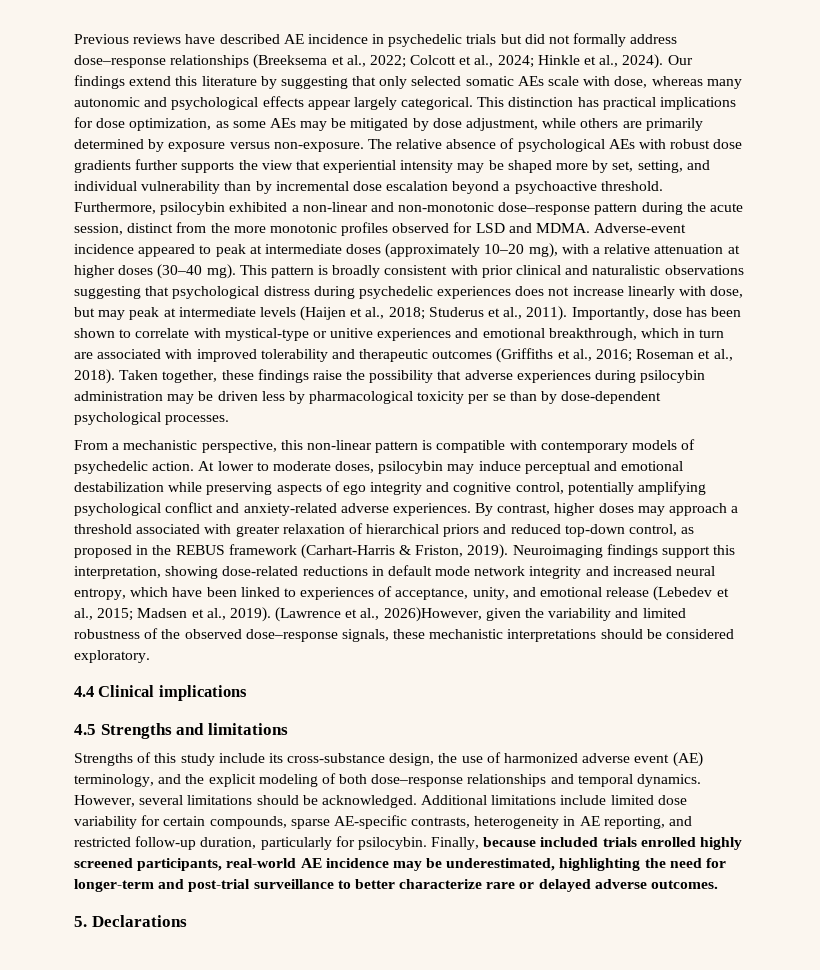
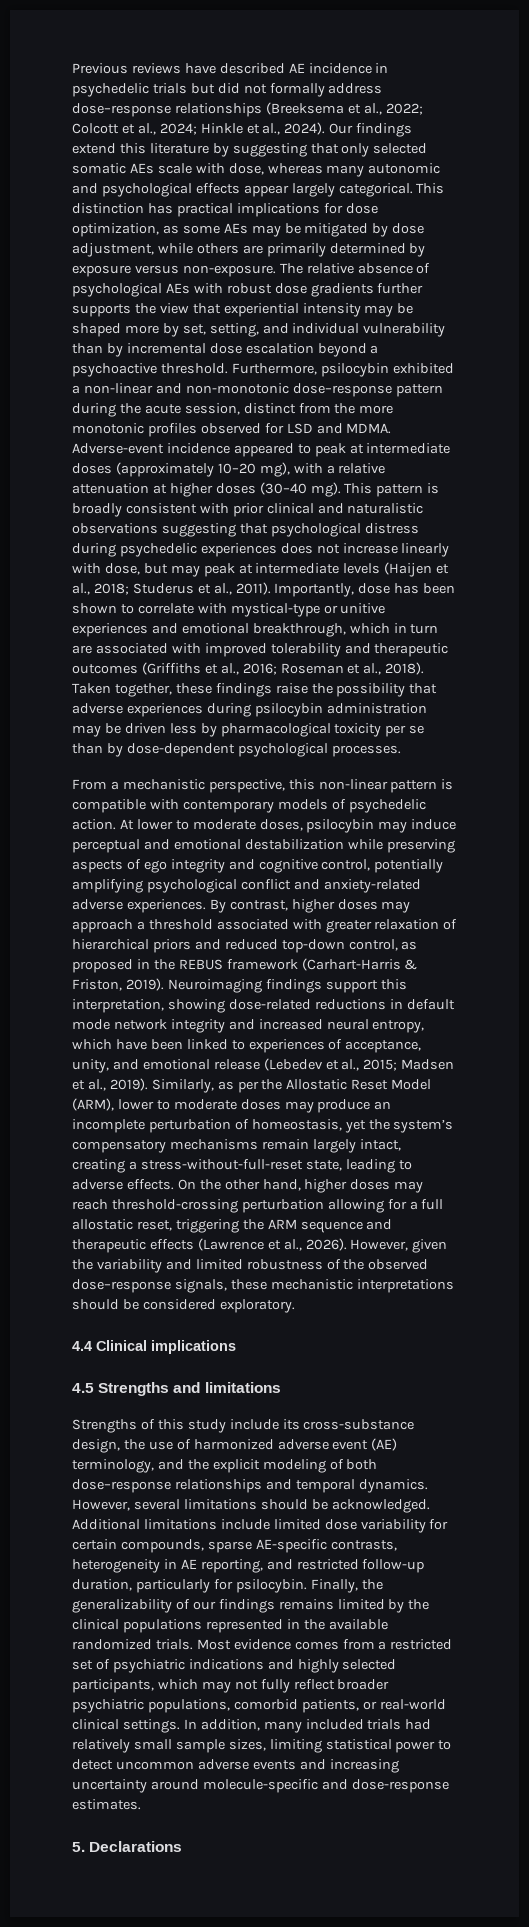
(271, 614) none -> [151,1079,432,1093] [72,1098,392,1113] [72,1119,454,1133] [72,1139,401,1153] [72,1159,412,1173] [72,1179,424,1193] [72,1199,444,1213] [72,1219,393,1233] [72,1239,194,1253] Similarly, as per the Allostatic Reset Model (ARM), lower to moderate doses may produce an incomplete perturbation of homeostasis, yet the system’s compensatory mechanisms remain largely intact, creating a stress-without-full-reset state, leading to adverse effects. On the other hand, higher doses may reach threshold-crossing perturbation allowing for a full allostatic reset, triggering the ARM sequence and therapeutic effects
[383,607,482,622] 2026)However, -> [305,1238,409,1251] 2026). However,
[483,837,743,850] [74,858,727,871] [74,879,719,892] because included trials enrolled highly screened participants, real-world AE incidence may be underestimated, highlighting the need for longer-term and post-trial surveillance to better characterize rare or delayed adverse outcomes. -> [361,1579,383,1590] [72,1599,430,1613] [72,1619,388,1633] [72,1639,453,1650] [72,1659,397,1673] [72,1679,390,1693] [72,1699,446,1713] [72,1719,432,1733] [72,1739,452,1753] [72,1759,399,1773] [72,1779,449,1793] [72,1799,141,1810] the generalizability of our findings remains limited by the clinical populations represented in the available randomized trials. Most evidence comes from a restricted set of psychiatric indications and highly selected participants, which may not fully reflect broader psychiatric populations, comorbid patients, or real-world clinical settings. In addition, many included trials had relatively small sample sizes, limiting statistical power to detect uncommon adverse events and increasing uncertainty around molecule-specific and dose-response estimates.

